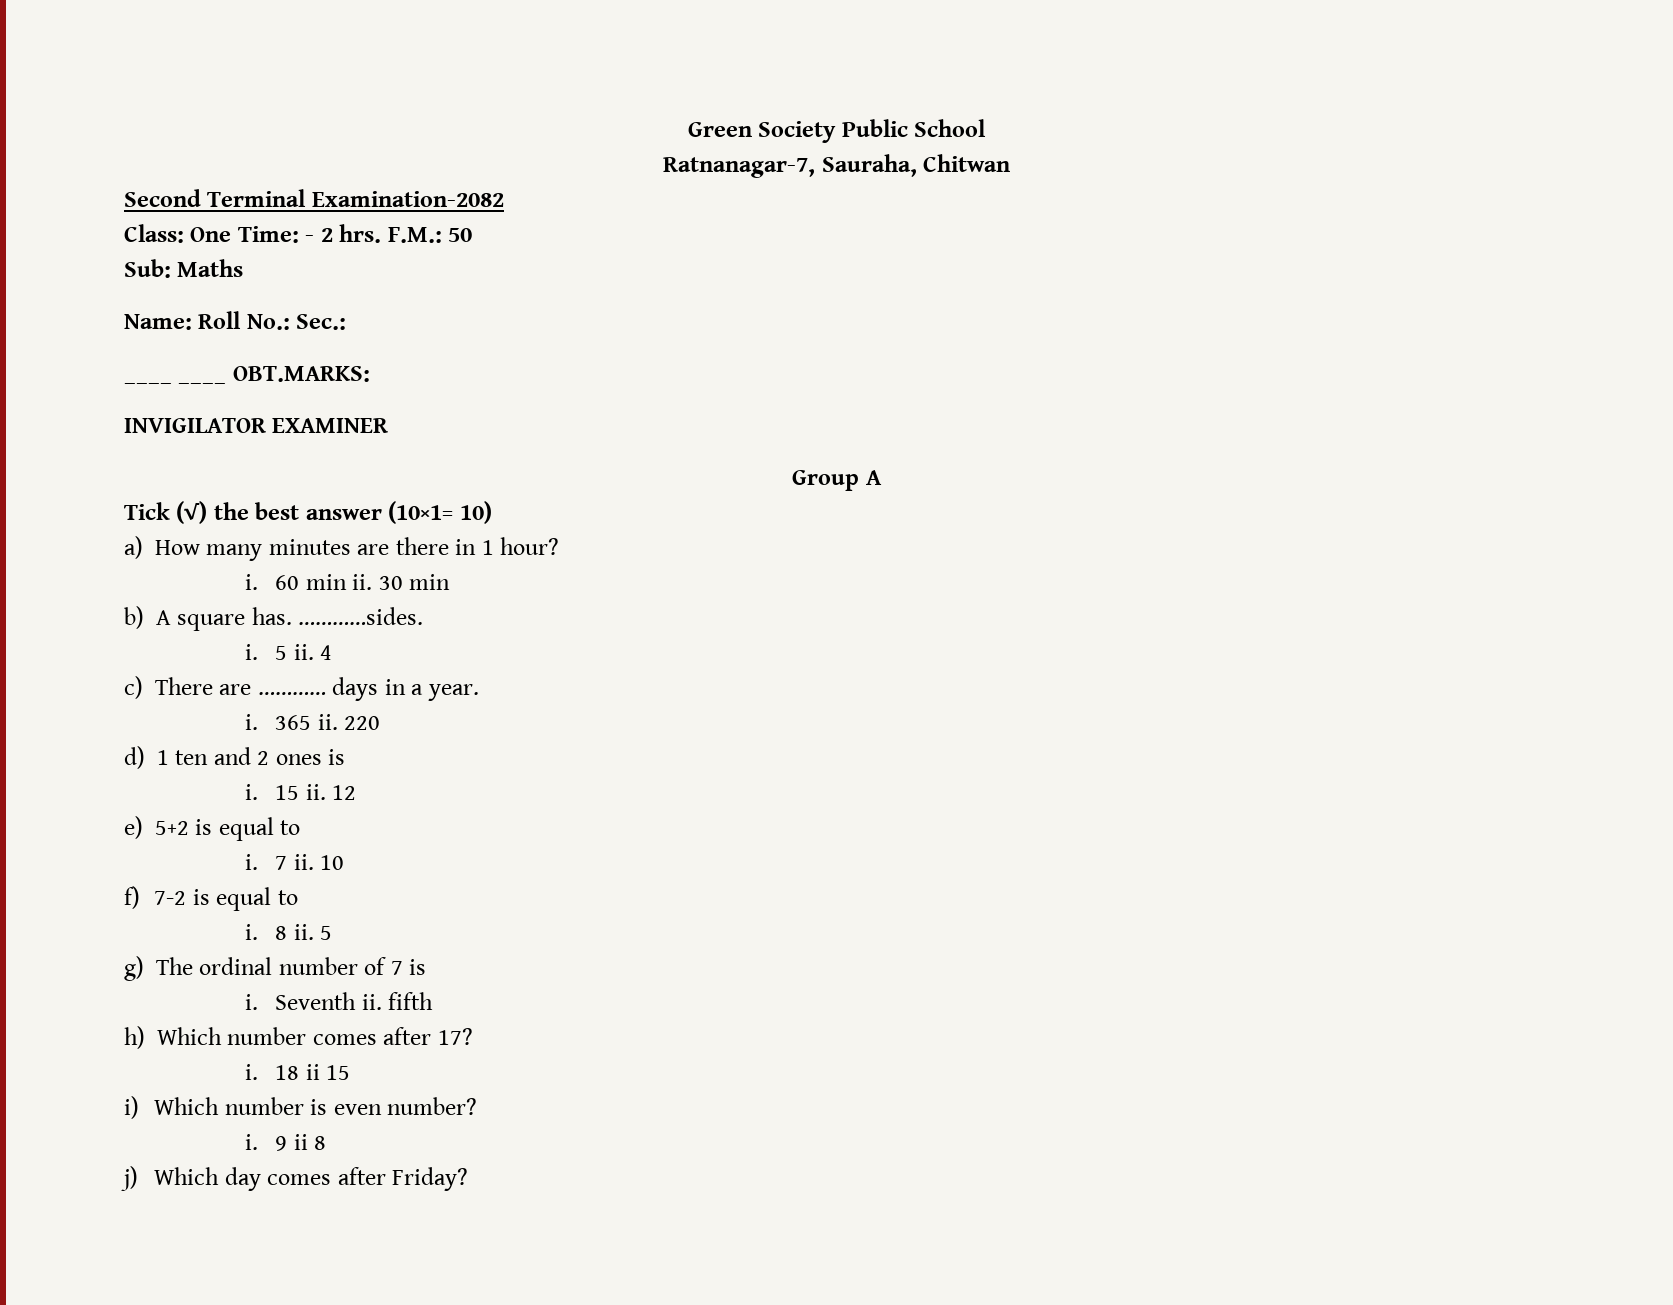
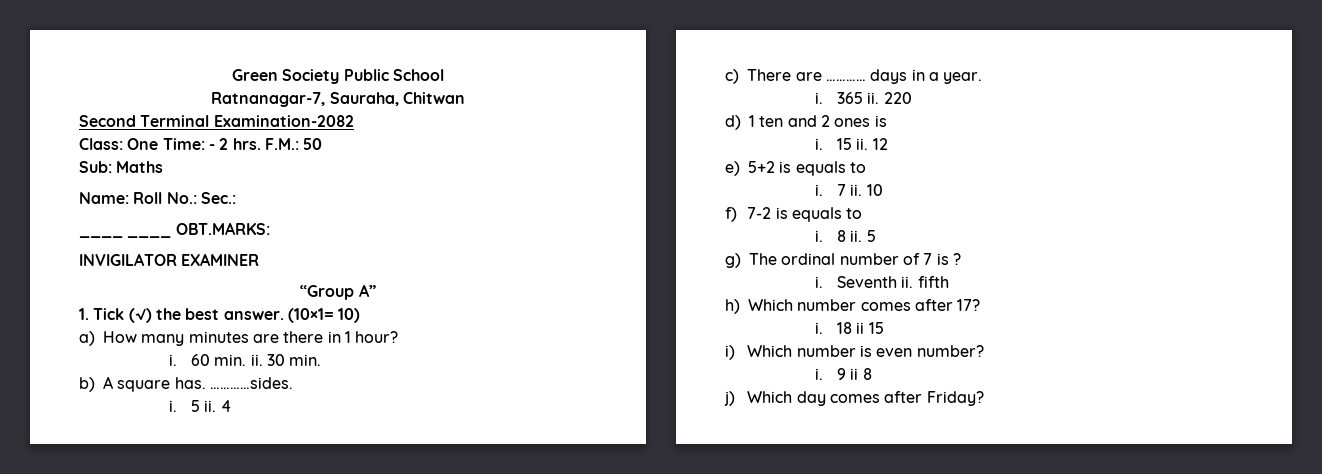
[792,470,882,491] Group A // -> [300,284,376,300] [79,308,89,320] “Group A” // 1.
[305,509,382,520] answer -> [223,311,284,320] answer.
[305,574,347,590] min -> [214,354,247,366] min.
[409,574,451,590] min -> [289,354,322,366] min.
[218,817,274,841] equal -> [795,161,846,176] equals
[216,887,272,911] equal -> [792,207,843,222] equals
(427, 967) none -> [952,253,961,265] ?

